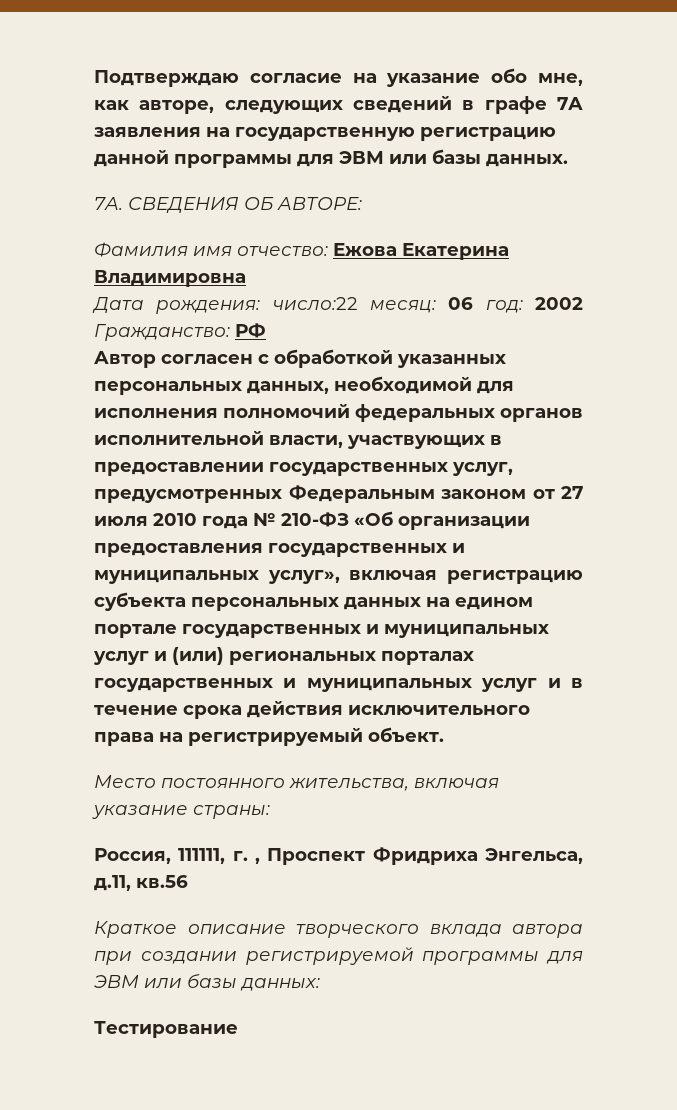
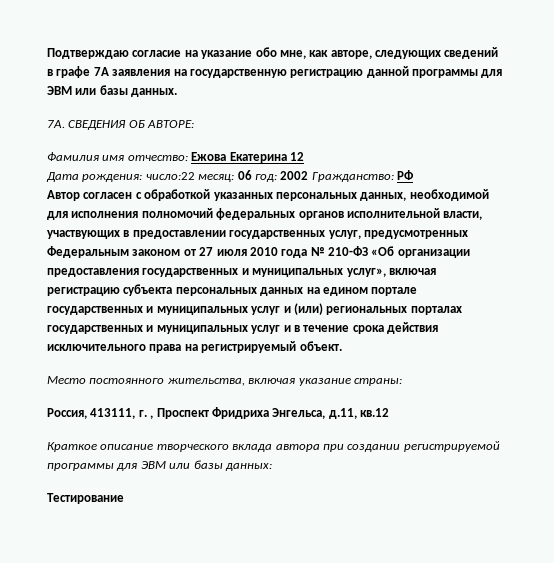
[94,270,246,287] Владимировна -> [289,152,304,161] 12
[178,848,226,864] 111111, -> [90,408,136,419] 413111,
[136,875,188,888] кв.56 -> [360,408,389,417] кв.12

